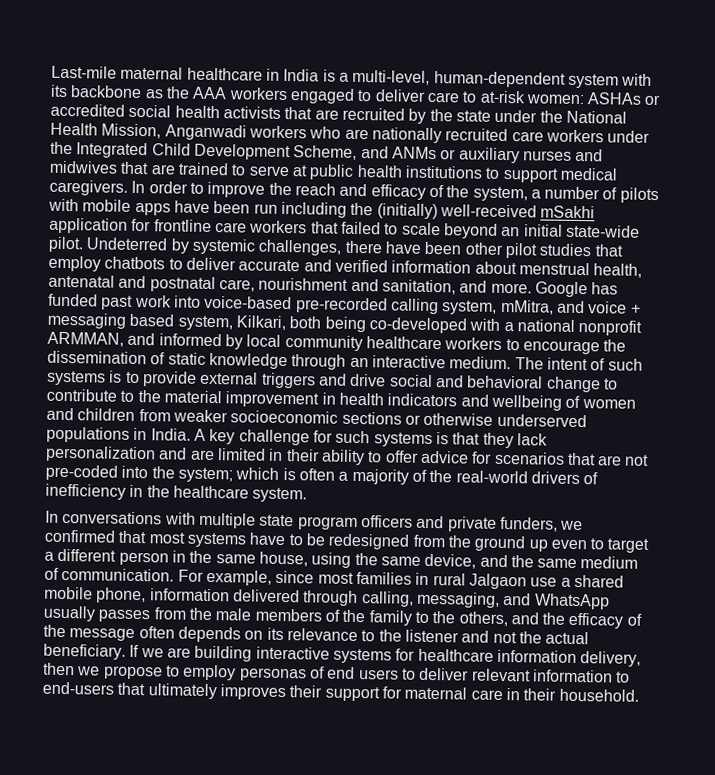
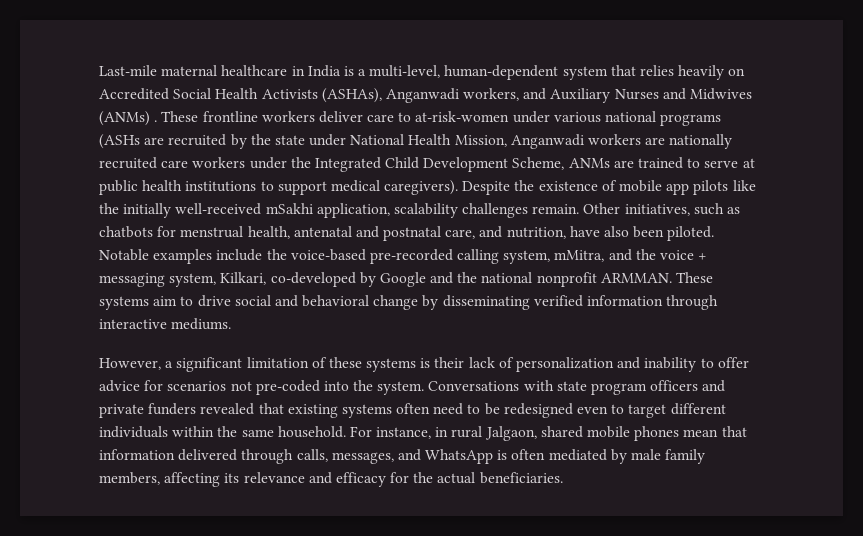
[621,73,653,86] [50,84,662,106] [50,103,313,120] with its backbone as the AAA workers engaged to deliver care to at-risk women: ASHAs or accredited social health activists that -> [610,65,746,80] [99,88,753,103] [99,111,722,126] [99,134,140,149] that relies heavily on Accredited Social Health Activists (ASHAs), Anganwadi workers, and Auxiliary Nurses and Midwives (ANMs) . These frontline workers deliver care to at-risk-women under various national programs (ASHs
[539,110,563,123] the -> (347, 140) none
[309,126,342,139] who -> (642, 139) none
[360,146,604,164] [49,160,150,175] and ANMs or auxiliary nurses and midwives that -> [568,158,610,168] ANMs
[49,179,659,204] [48,198,596,220] [49,217,640,239] [48,236,623,259] [48,255,517,275] caregivers. In order to improve the reach and efficacy of the system, a number of pilots with mobile apps have been run including the (initially) well-received mSakhi application for frontline care workers that failed to scale beyond an initial state-wide pilot. Undeterred by systemic challenges, there have been other pilot studies that employ chatbots to deliver accurate and verified information about -> [384,180,756,195] [99,203,741,218] [99,226,177,238] caregivers). Despite the existence of mobile app pilots like the initially well-received mSakhi application, scalability challenges remain. Other initiatives, such as chatbots for
[258,277,619,298] [48,293,201,310] nourishment and sanitation, and more. Google has funded past work into -> [479,226,715,241] [99,249,287,264] and nutrition, have also been piloted. Notable examples include the
(585, 307) none -> [635,249,656,260] the
[129,313,175,327] based -> (165, 280) none
[289,316,643,336] [47,331,627,355] [47,350,643,371] [47,370,347,389] both being co-developed with a national nonprofit ARMMAN, and informed by local community healthcare workers to encourage the dissemination of static knowledge through an interactive medium. The intent of such systems is to provide external triggers and -> [270,272,714,287] [99,296,194,310] co-developed by Google and the national nonprofit ARMMAN. These systems aim to
[602,378,618,390] [46,388,636,411] [46,407,587,428] [46,426,548,449] [45,445,365,466] to contribute to the material improvement in health indicators and wellbeing of women and children from weaker socioeconomic sections or otherwise underserved populations in India. A key challenge for such systems is that they lack personalization and are limited in their ability -> [422,295,719,310] [99,318,232,330] [99,357,697,372] by disseminating verified information through interactive mediums. // However, a significant limitation of these systems is their lack of personalization and inability
[566,452,623,466] that are -> (227, 386) none
[177,467,599,485] [45,483,308,503] [45,510,256,529] system; which is often a majority of the real-world drivers of inefficiency in the healthcare system. // In conversations with multiple -> [377,380,554,395] system. Conversations with
[499,516,584,532] [44,529,650,553] [44,548,639,569] [44,567,624,590] [44,586,610,610] [43,605,642,629] [43,624,590,645] [43,643,642,667] [43,662,631,683] [42,681,639,702] funders, we confirmed that most systems have to be redesigned from the ground up even to target a different person in the same house, using the same device, and the same medium of communication. For example, since most families in rural Jalgaon use a shared mobile phone, information delivered through calling, messaging, and WhatsApp usually passes from the male members of the family to the others, and the efficacy of the message often depends on its relevance to the listener and not the actual beneficiary. If we are building interactive systems for healthcare information delivery, then we propose to employ personas of end users to deliver relevant information to end-users that ultimately improves their support for maternal care in their household. -> [148,403,726,418] [99,426,747,441] [99,449,706,464] [99,472,563,487] funders revealed that existing systems often need to be redesigned even to target different individuals within the same household. For instance, in rural Jalgaon, shared mobile phones mean that information delivered through calls, messages, and WhatsApp is often mediated by male family members, affecting its relevance and efficacy for the actual beneficiaries.

